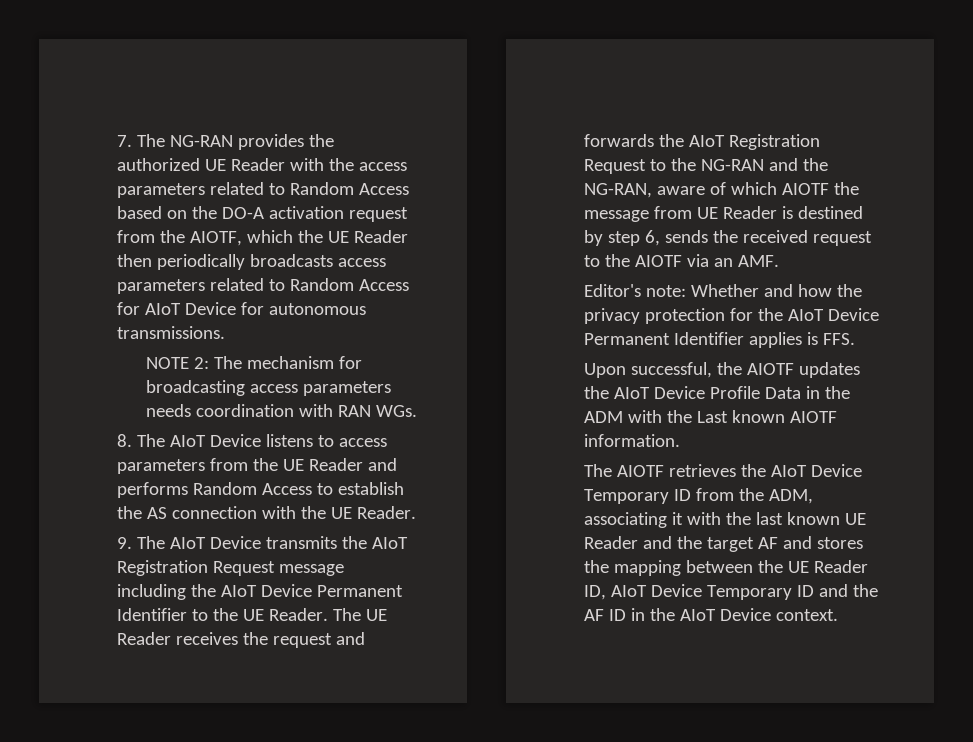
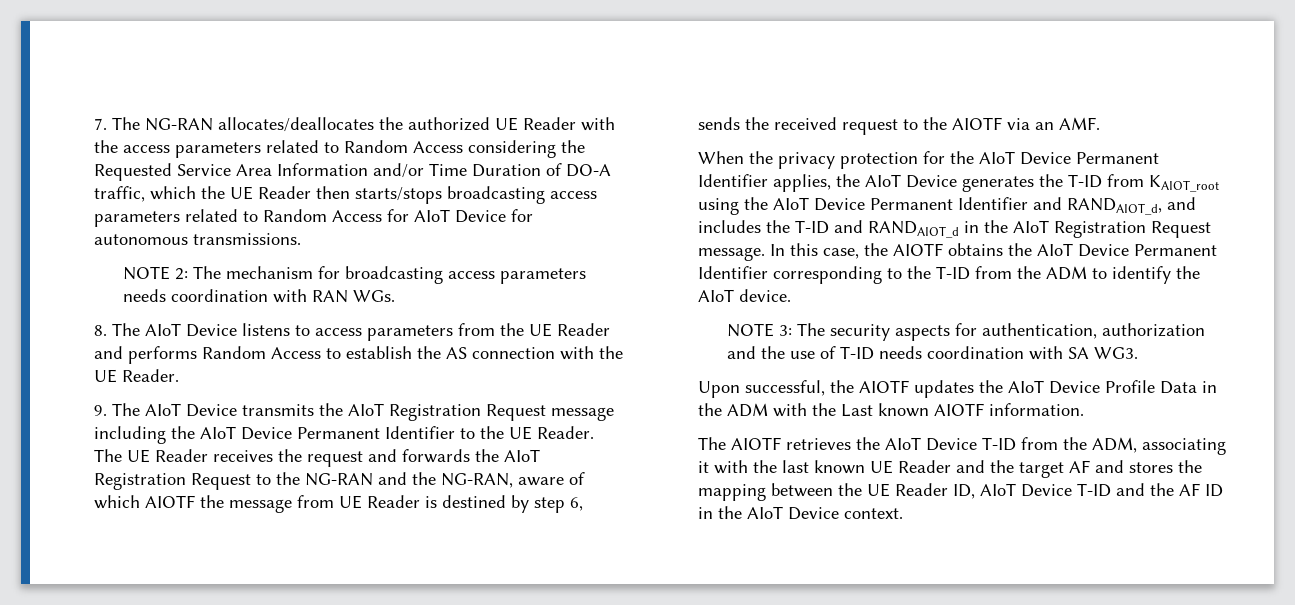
[238,134,305,150] provides -> [218,117,375,132] allocates/deallocates
[117,206,409,222] [117,230,243,246] based on the DO-A activation request from the AIOTF, -> [468,140,586,158] [94,163,612,181] [94,186,146,202] considering the Requested Service Area Information and/or Time Duration of DO-A traffic,
[157,254,334,270] periodically broadcasts -> [355,186,546,204] starts/stops broadcasting
[584,284,833,297] Editor's note: Whether and how -> [698,151,745,164] When
[749,332,856,348] applies is FFS. -> [773,174,1220,192] [698,197,1197,215] [698,220,1212,238] [698,243,1218,261] [698,266,1201,284] [698,289,792,302] [726,323,1205,341] [726,346,1138,360] applies, the AIoT Device generates the T-ID from KAIOT_root using the AIoT Device Permanent Identifier and RANDAIOT_d, and includes the T-ID and RANDAIOT_d in the AIoT Registration Request message. In this case, the AIOTF obtains the AIoT Device Permanent Identifier corresponding to the T-ID from the ADM to identify the AIoT device. // NOTE 3: The security aspects for authentication, authorization and the use of T-ID needs coordination with SA WG3.
[584,489,692,504] Temporary ID -> [982,437,1017,451] T-ID
[707,585,815,600] Temporary ID -> [1077,483,1112,497] T-ID

